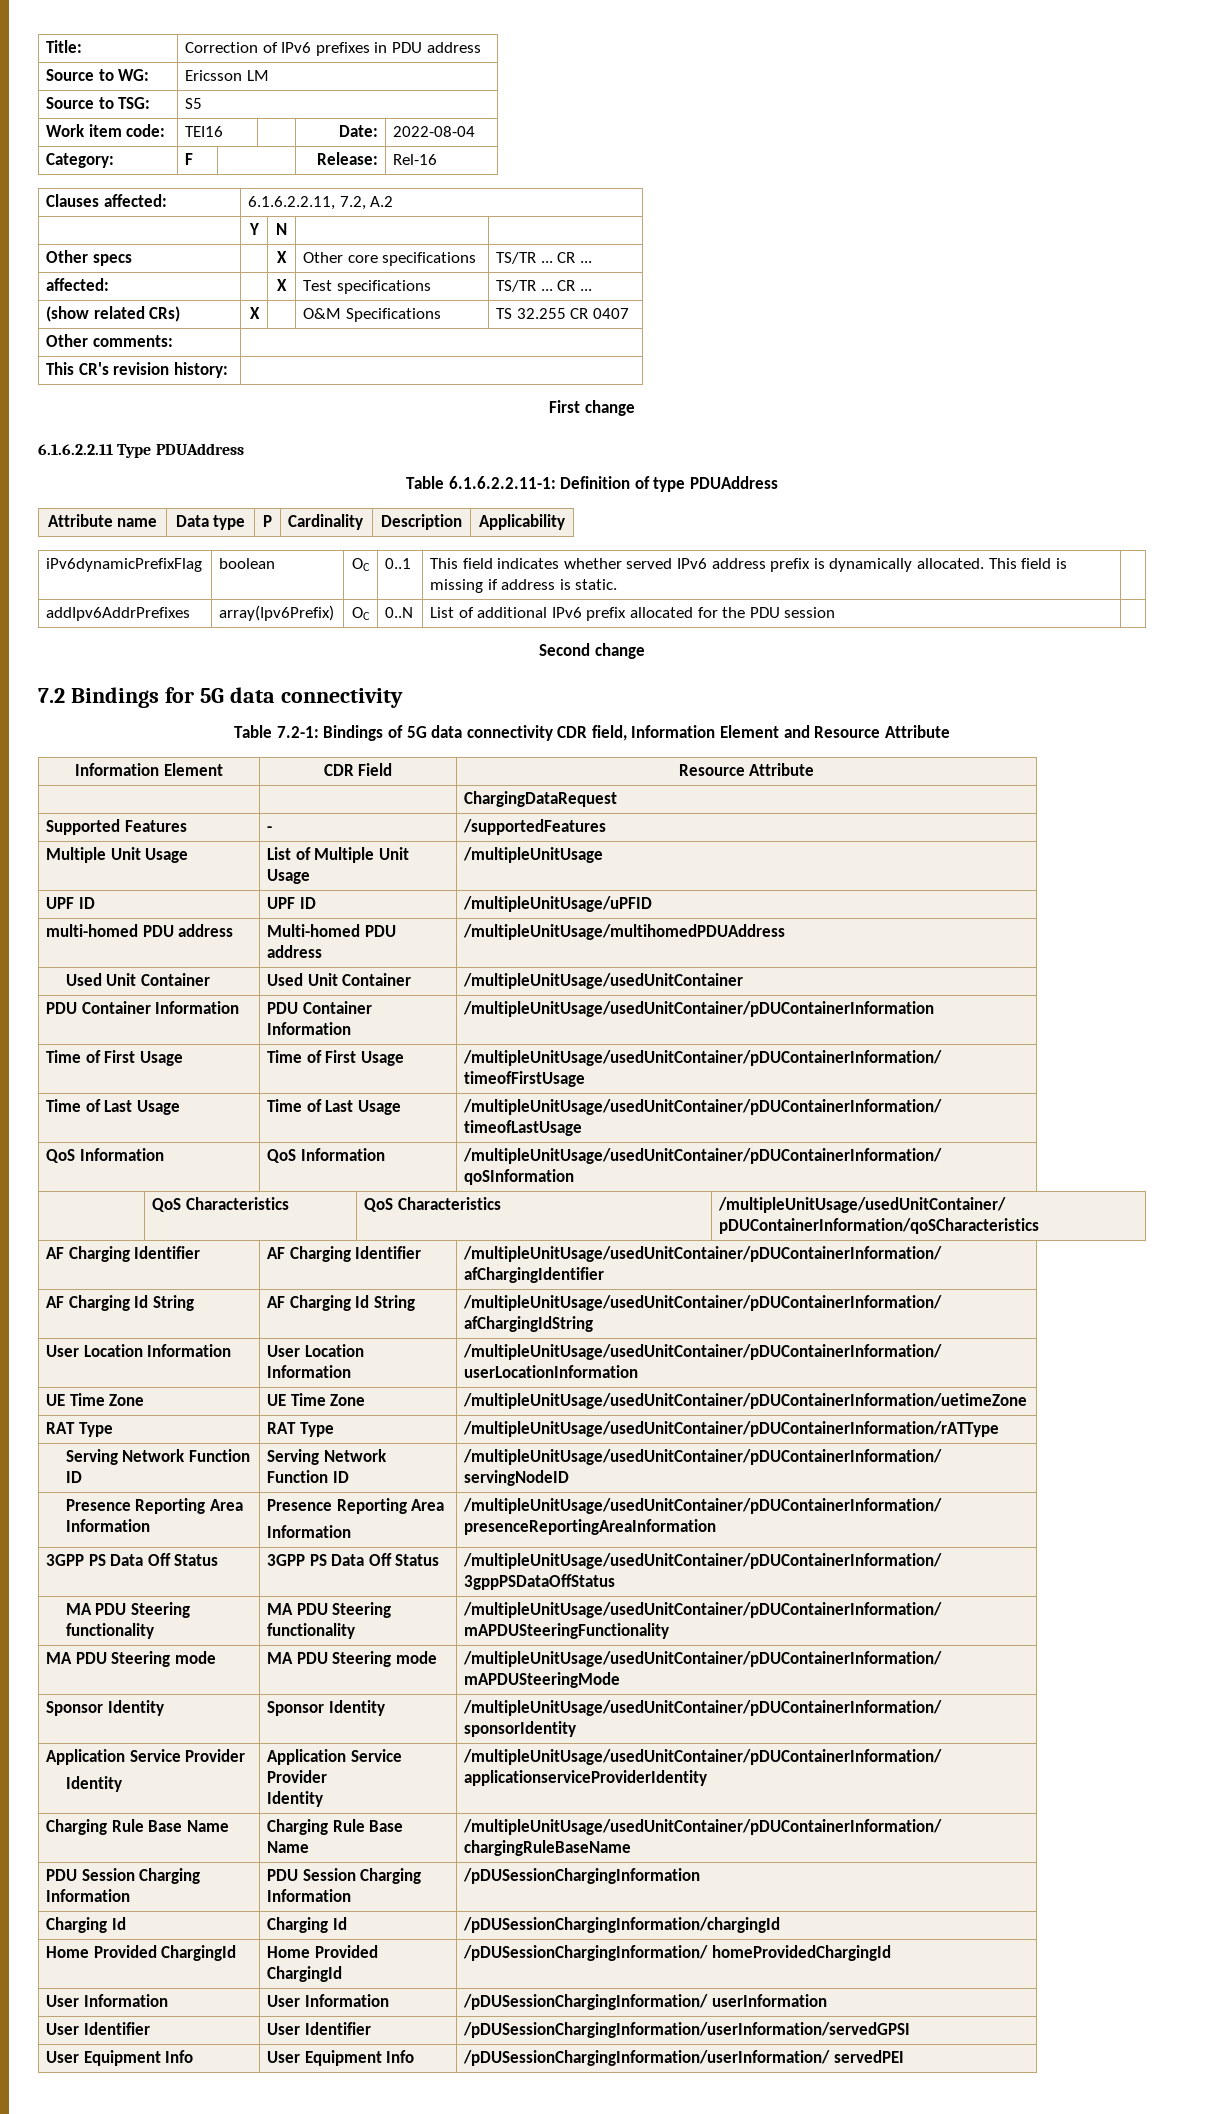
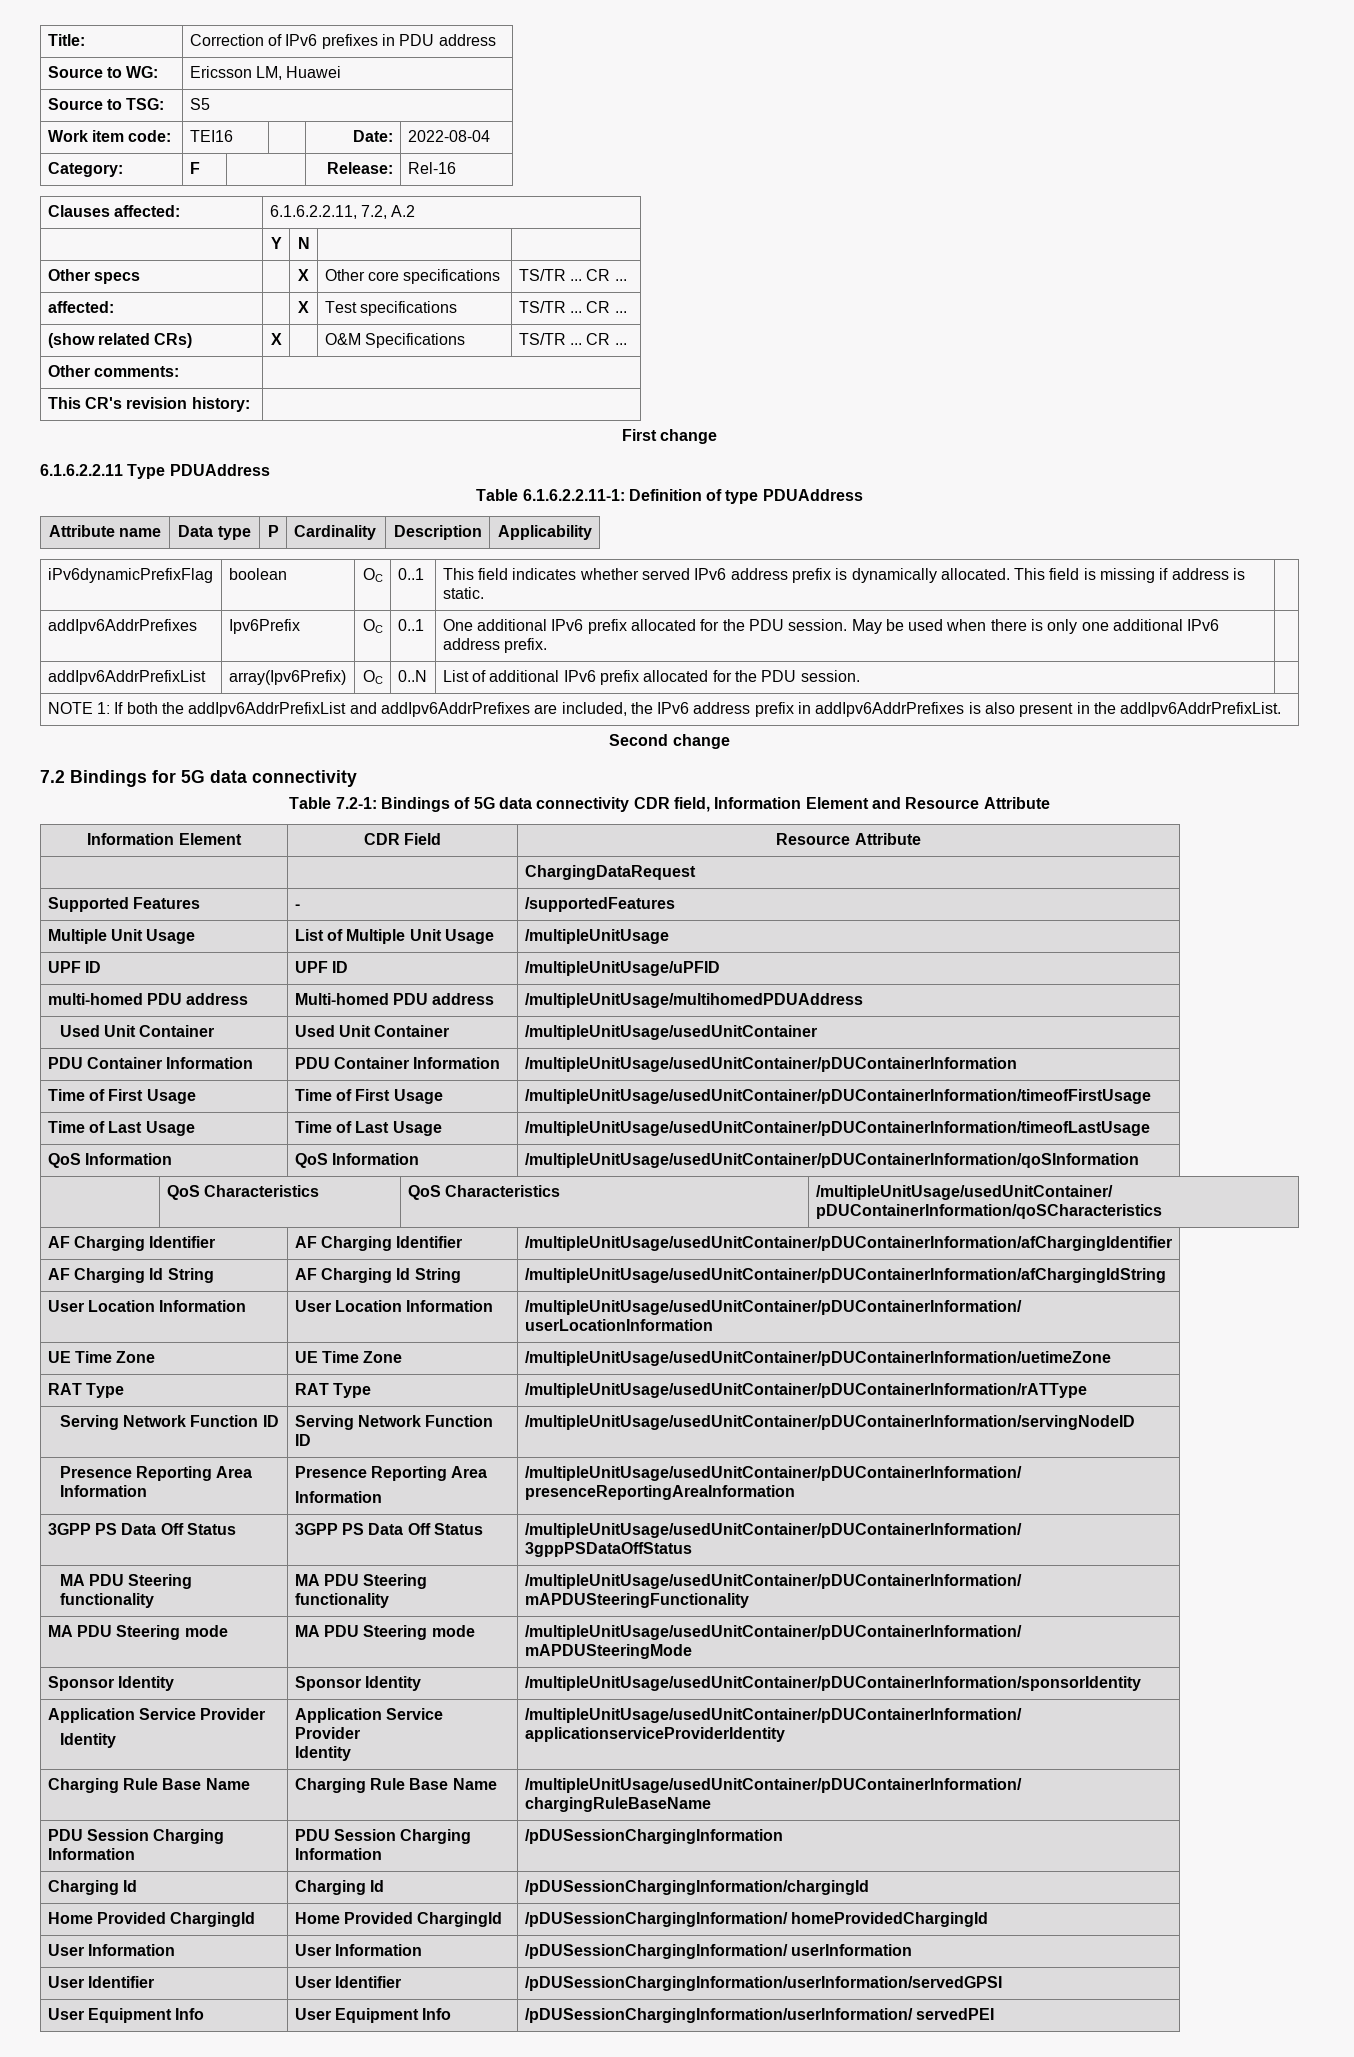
[246,70,269,81] LM -> [255,66,342,80] LM, Huawei
[496,308,629,319] TS 32.255 CR 0407 -> [518,333,627,345] TS/TR ... CR ...
(191, 614) none -> [228,619,300,634] [362,619,383,633] [397,619,424,631] [442,619,1220,634] [442,638,547,653] [47,670,206,685] | Ipv6Prefix | OC | 0..1 | One additional IPv6 prefix allocated for the PDU session. May be used when there is only one additional IPv6 address prefix. | // addIpv6AddrPrefixList
[784,607,836,618] session | -> [800,670,860,682] [47,702,1282,717] session. | // NOTE 1: If both the addIpv6AddrPrefixList and addIpv6AddrPrefixes are included, the IPv6 address prefix in addIpv6AddrPrefixes is also present in the addIpv6AddrPrefixList.

